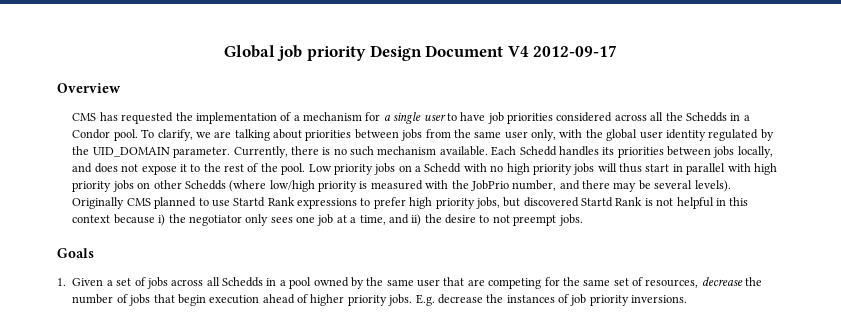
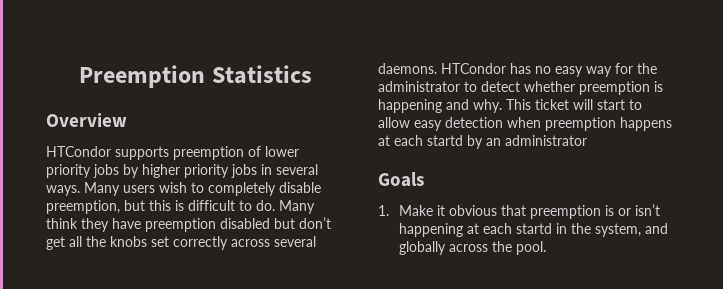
[223,45,618,61] [57,83,121,93] [72,112,750,124] [72,129,774,141] [72,146,773,158] [72,163,777,175] [72,180,731,192] [72,197,749,209] [72,214,583,226] [57,248,94,258] [57,277,763,289] [72,294,688,306] Global job priority Design Document V4 2012-09-17 // Overview // CMS has requested the implementation of a mechanism for a single user to have job priorities considered across all the Schedds in a Condor pool. To clarify, we are talking about priorities between jobs from the same user only, with the global user identity regulated by the UID_DOMAIN parameter. Currently, there is no such mechanism available. Each Schedd handles its priorities between jobs locally, and does not expose it to the rest of the pool. Low priority jobs on a Schedd with no high priority jobs will thus start in parallel with high priority jobs on other Schedds (where low/high priority is measured with the JobPrio number, and there may be several levels). Originally CMS planned to use Startd Rank expressions to prefer high priority jobs, but discovered Startd Rank is not helpful in this context because i) the negotiator only sees one job at a time, and ii) the desire to not preempt jobs. // Goals // 1. Given a set of jobs across all Schedds in a pool owned by the same user that are competing for the same set of resources, decrease the number of jobs that begin execution ahead of higher priority jobs. E.g. decrease the instances of job priority inversions. -> [79,65,312,88] [46,113,127,127] [46,146,299,160] [46,164,318,178] [46,182,321,196] [46,200,315,214] [46,217,331,232] [46,236,316,250] [378,63,657,77] [378,81,663,95] [378,99,642,113] [378,117,672,131] [378,135,587,149] [378,172,424,187] [378,204,661,219] [399,223,669,237] [399,241,547,255] Preemption Statistics // Overview // HTCondor supports preemption of lower priority jobs by higher priority jobs in several ways. Many users wish to completely disable preemption, but this is difficult to do. Many think they have preemption disabled but don’t get all the knobs set correctly across several daemons. HTCondor has no easy way for the administrator to detect whether preemption is happening and why. This ticket will start to allow easy detection when preemption happens at each startd by an administrator // Goals // 1. Make it obvious that preemption is or isn’t happening at each startd in the system, and globally across the pool.

